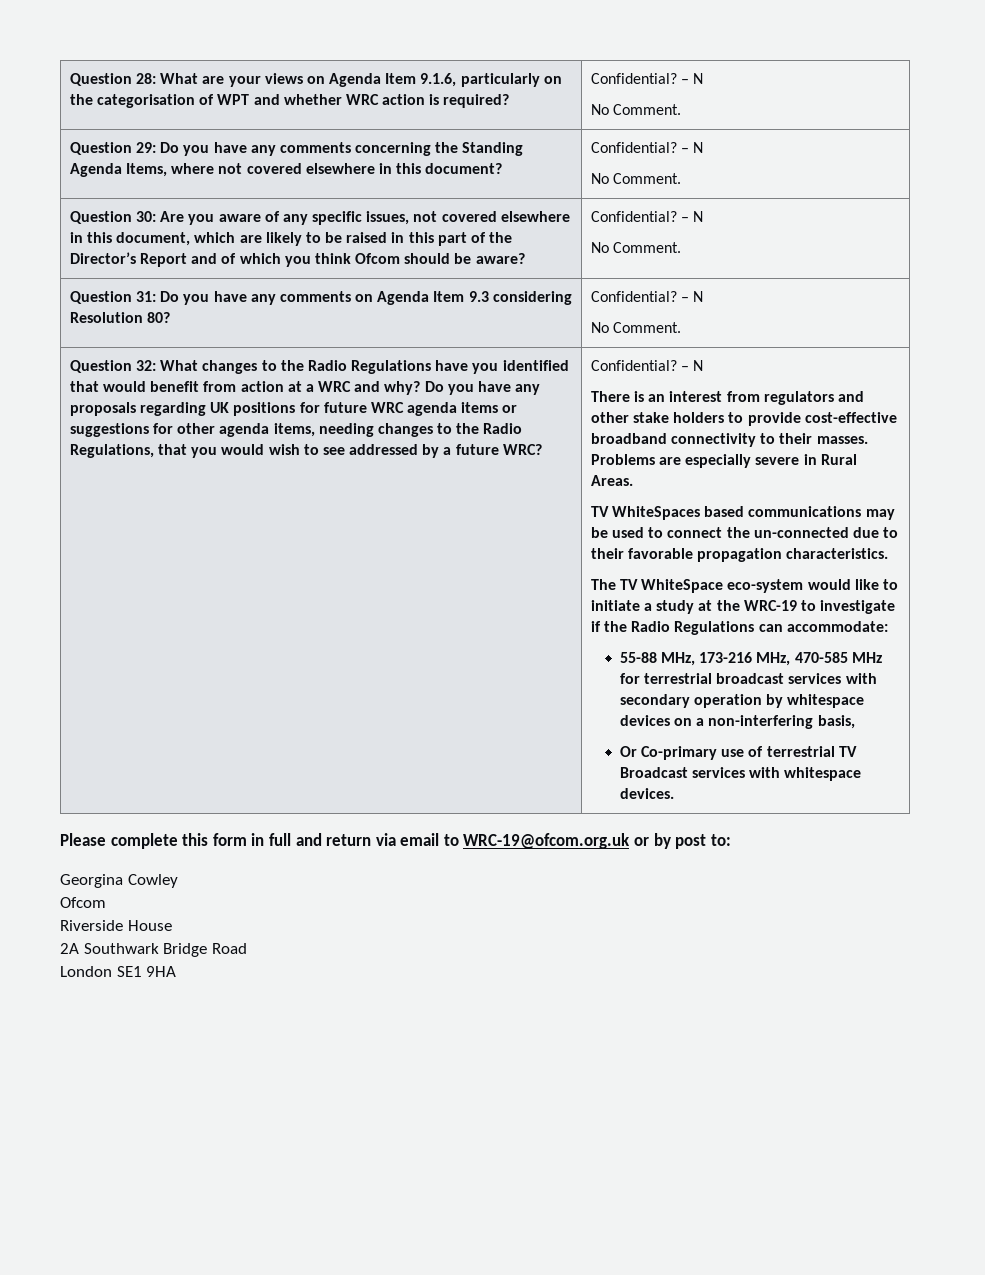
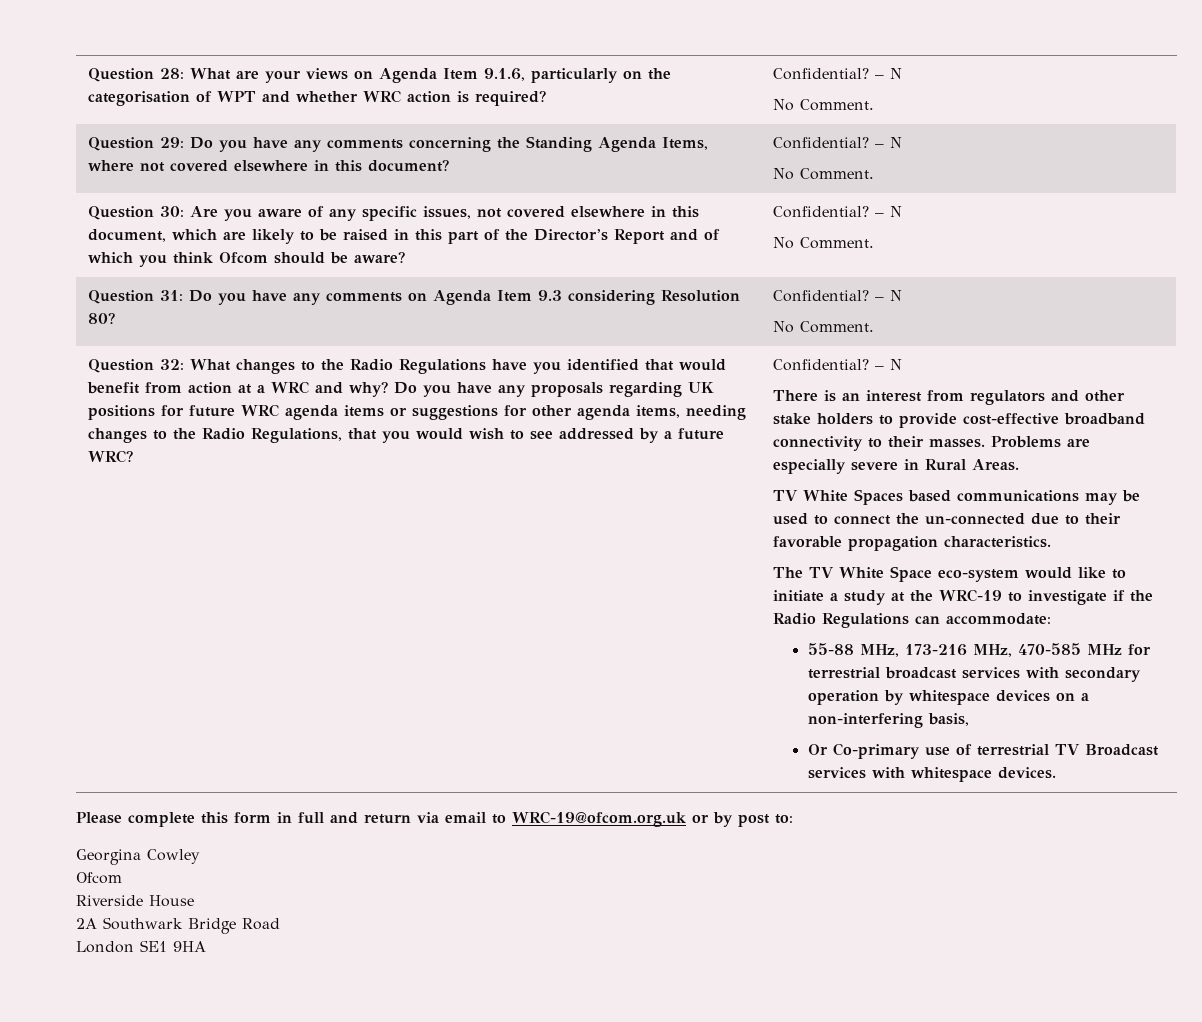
[611,506,700,520] WhiteSpaces -> [802,489,903,505] White Spaces
[641,579,724,593] WhiteSpace -> [838,566,932,582] White Space

